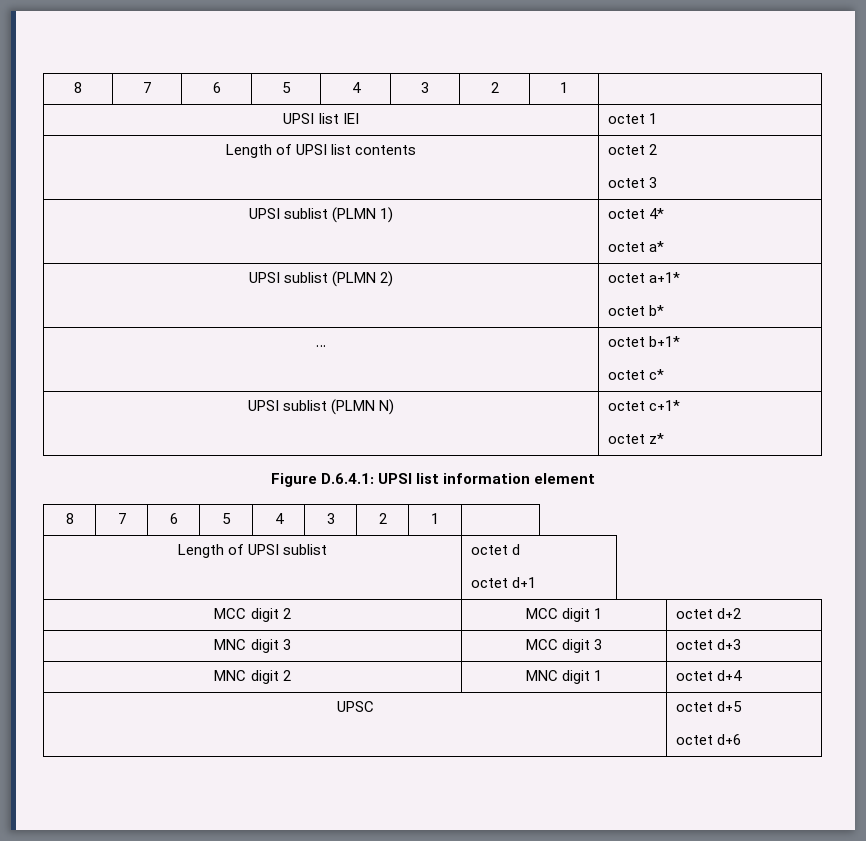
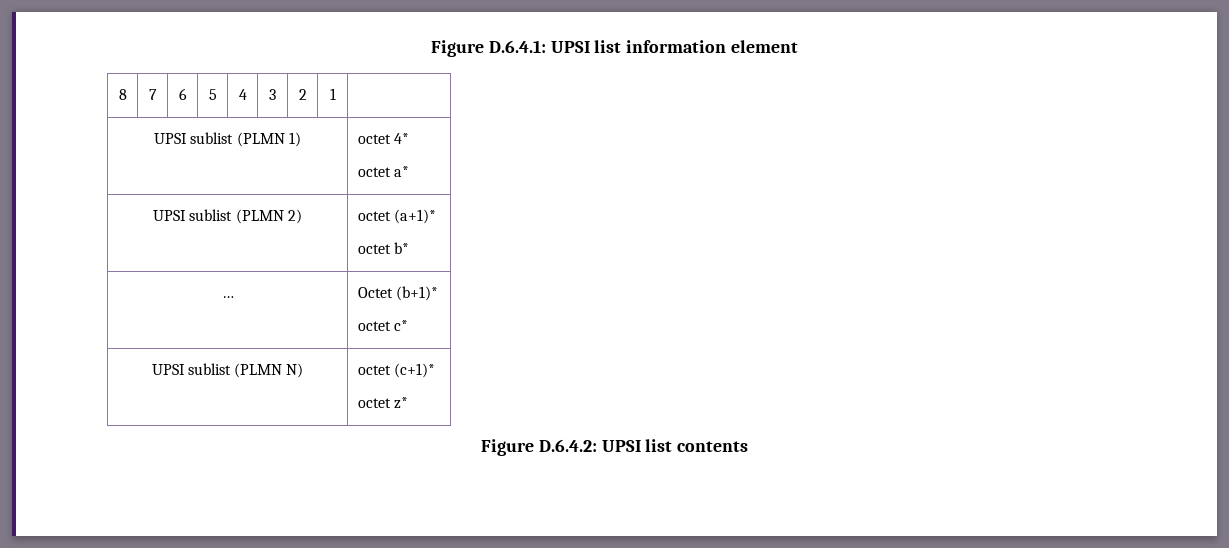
[74,82,82,93] [143,82,151,93] [212,82,221,93] [282,82,291,93] [351,82,361,93] [421,82,429,93] [490,82,499,93] [560,82,568,93] [283,113,359,124] [608,113,658,124] [225,144,417,158] [608,144,658,155] [608,177,658,188] [248,207,394,223] [608,208,665,219] [608,241,665,252] [248,271,394,287] [608,272,681,283] [608,305,665,316] [316,345,326,347] [608,336,681,347] [608,369,665,380] [247,399,395,415] [608,400,681,411] [608,433,665,444] 8 | 7 | 6 | 5 | 4 | 3 | 2 | 1 | // UPSI list IEI | octet 1 // Length of UPSI list contents | octet 2 // octet 3 // UPSI sublist (PLMN 1) | octet 4* // octet a* // UPSI sublist (PLMN 2) | octet a+1* // octet b* // … | octet b+1* // octet c* // UPSI sublist (PLMN N) | octet c+1* // octet z* // -> (431, 48) none
[177,544,328,558] [471,544,521,555] [471,577,537,588] [214,608,291,622] [525,608,603,622] [676,608,742,619] [214,639,291,653] [525,639,603,653] [676,639,742,650] [214,670,291,684] [525,670,603,684] [676,670,743,681] [336,701,374,712] [676,701,743,712] [676,734,742,745] Length of UPSI sublist | octet d // octet d+1 // MCC digit 2 | MCC digit 1 | octet d+2 // MNC digit 3 | MCC digit 3 | octet d+3 // MNC digit 2 | MNC digit 1 | octet d+4 // UPSC | octet d+5 // octet d+6 -> [154,132,301,147] [357,133,409,144] [357,166,409,177] [153,209,302,224] [357,209,436,224] [357,242,409,254] [221,296,234,298] [357,286,438,301] [357,320,408,331] [151,363,304,378] [357,363,435,378] [357,397,408,409] [481,439,748,456] UPSI sublist (PLMN 1) | octet 4* // octet a* // UPSI sublist (PLMN 2) | octet (a+1)* // octet b* // … | Octet (b+1)* // octet c* // UPSI sublist (PLMN N) | octet (c+1)* // octet z* // Figure D.6.4.2: UPSI list contents

